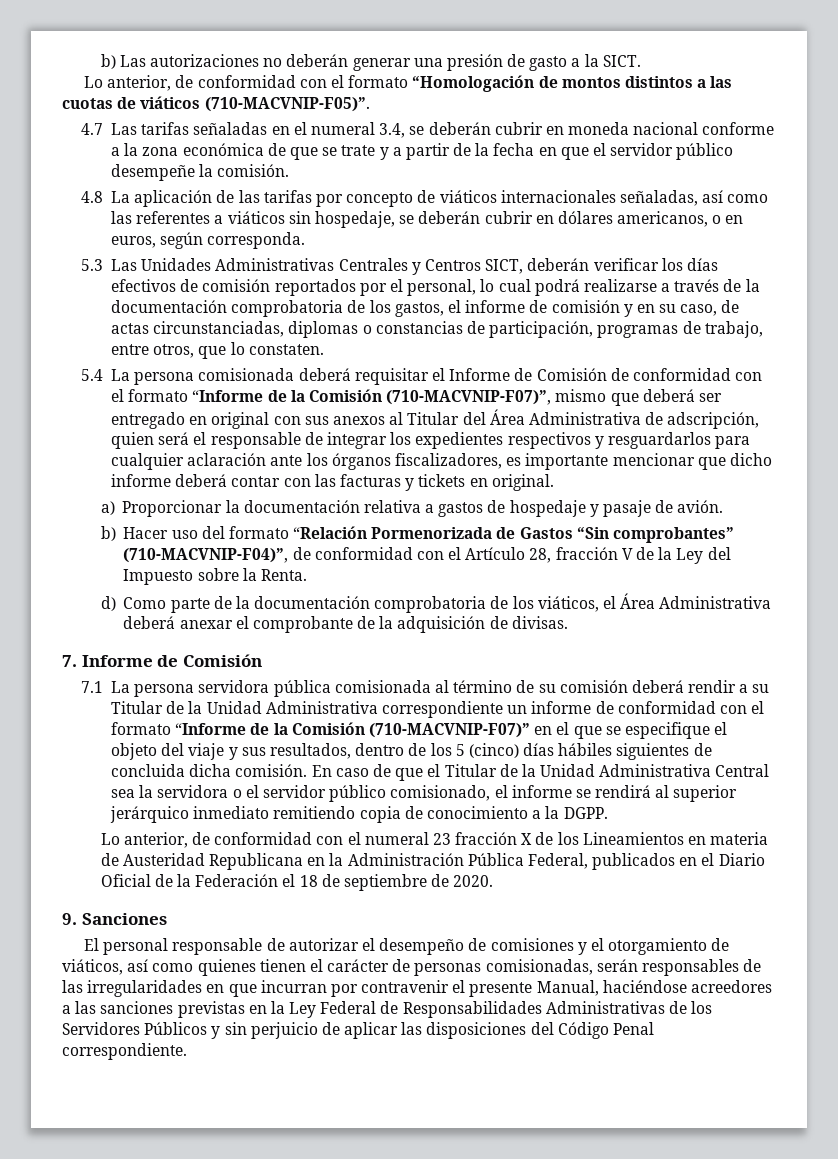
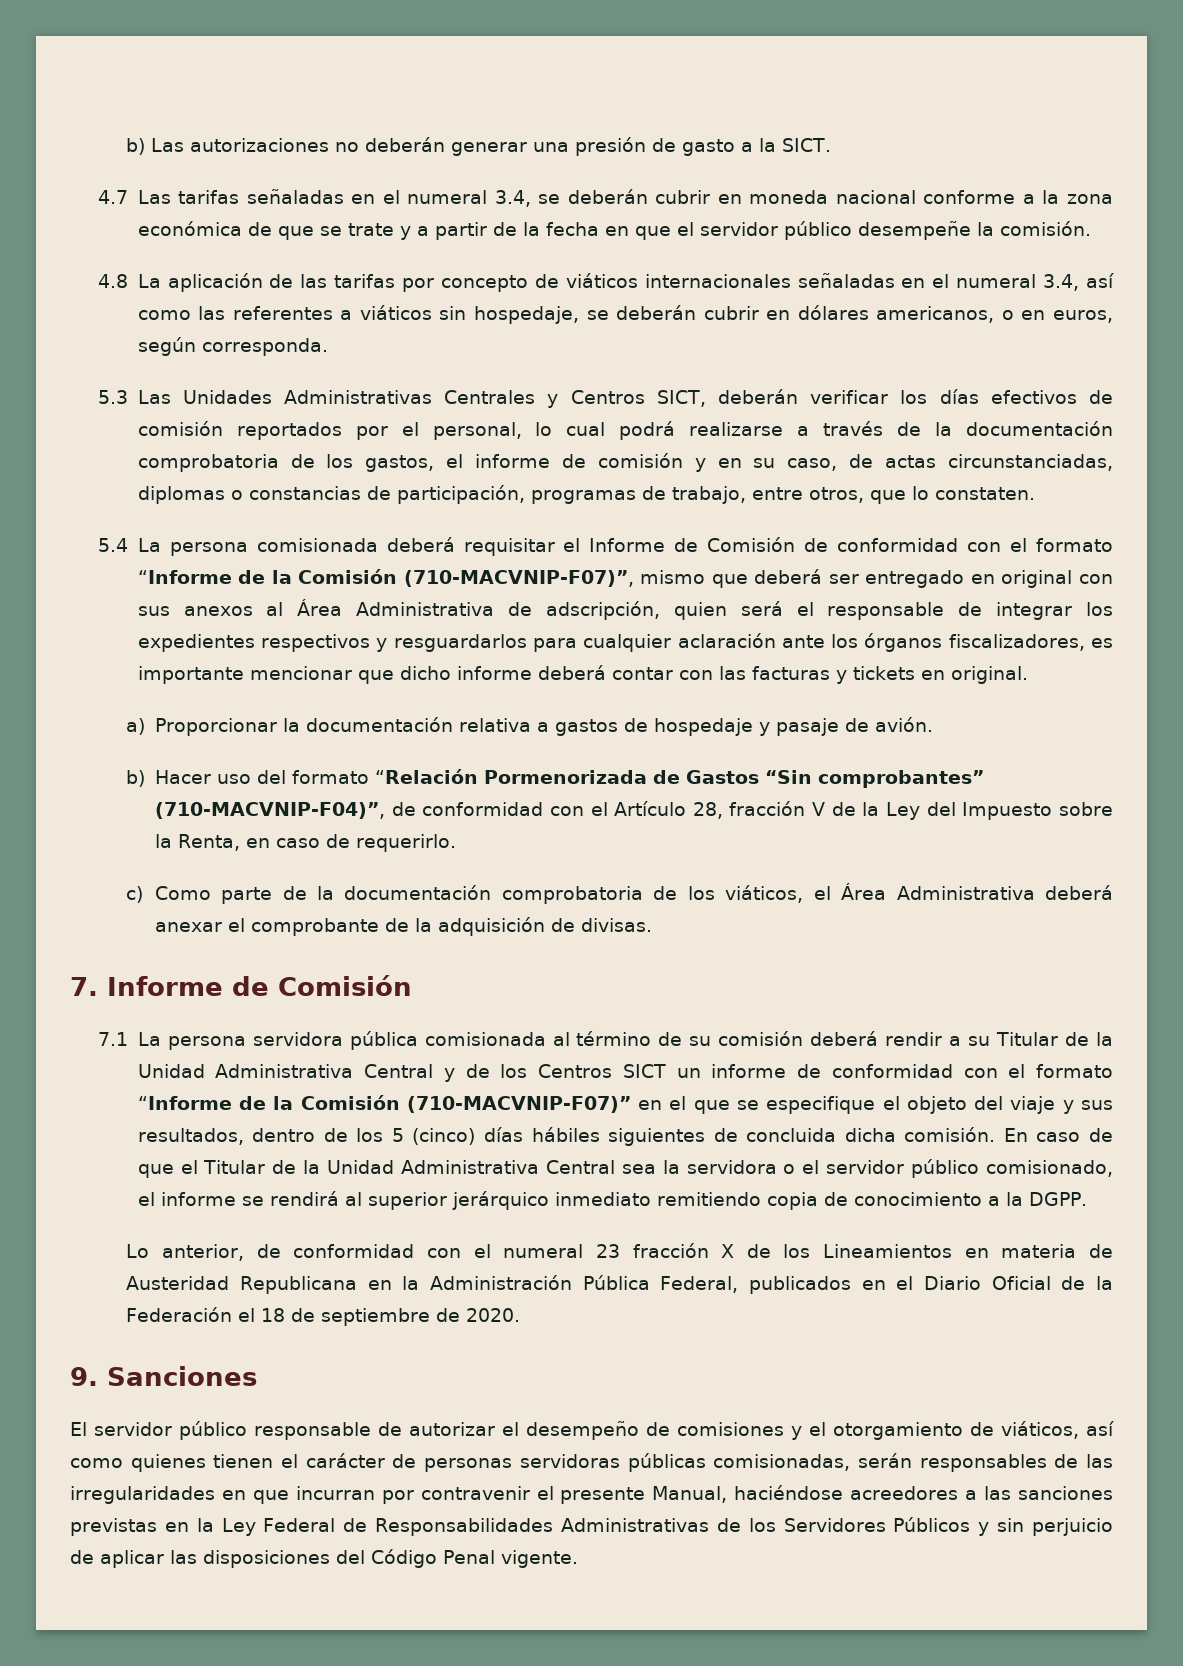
[84,75,733,92] [62,96,370,112] // Lo anterior, de conformidad con el formato “Homologación de montos distintos a las cuotas de viáticos (710-MACVNIP-F05)”. -> (832, 145) none
[619,190,698,206] señaladas, -> [797,273,1080,291] señaladas en el numeral 3.4,
[407,412,486,425] Titular del -> (284, 609) none
[260,569,307,581] [100,596,116,611] Renta. // d) -> [177,834,456,852] [126,886,144,903] Renta, en caso de requerirlo. // c)
[381,701,503,718] correspondiente -> [364,1064,666,1082] Central y de los Centros SICT
[103,938,169,955] personal -> [94,1421,247,1440] servidor público
(482, 969) none -> [519,1453,706,1472] servidoras públicas
[62,1043,187,1060] correspondiente. -> [500,1550,578,1568] vigente.

